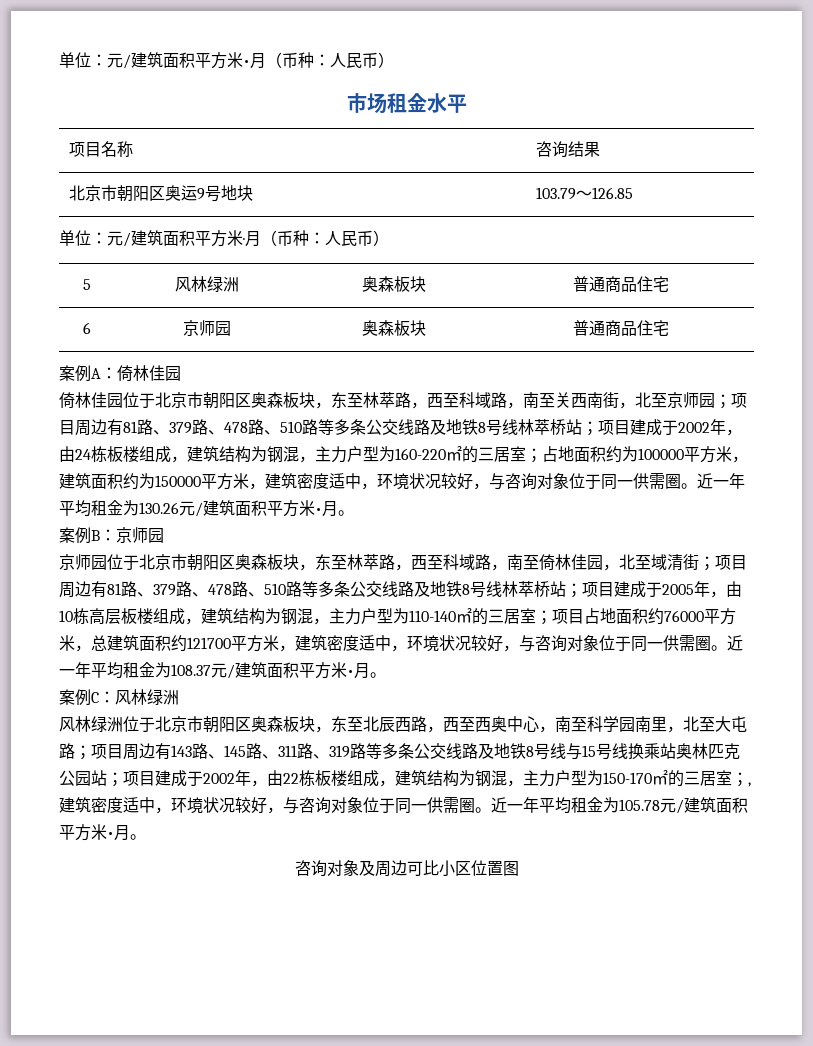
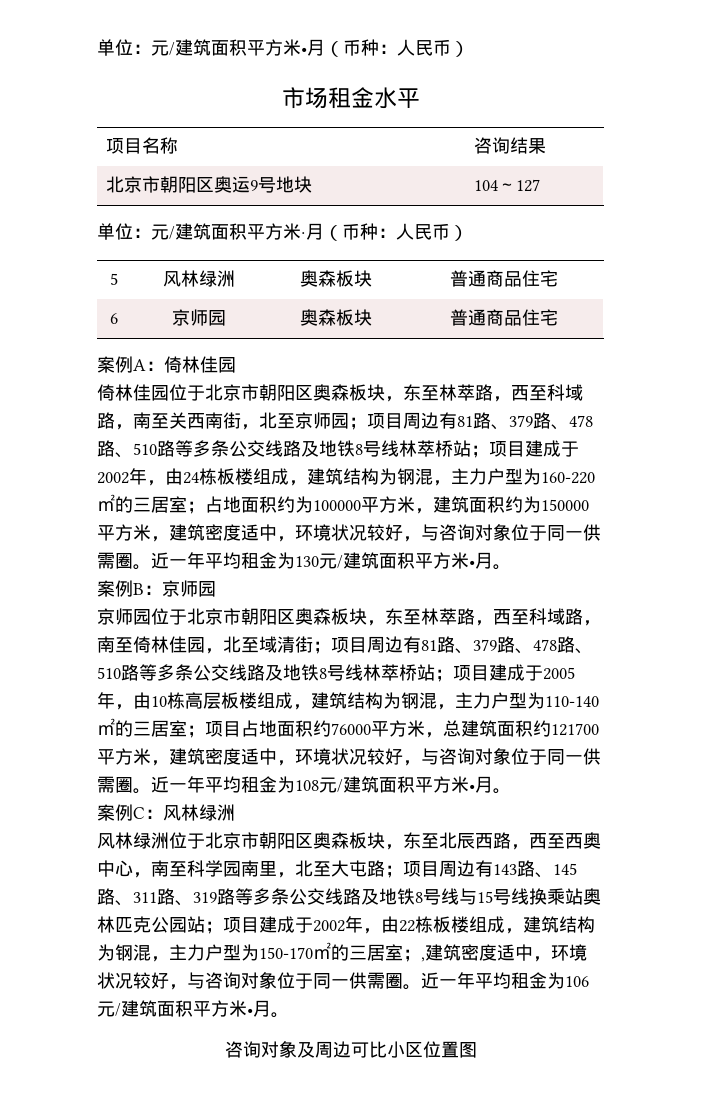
[536,187,634,200] 103.79～126.85 -> [473,179,540,192] 104～127
[139,502,179,514] 130.26 -> [295,556,319,567] 130
[171,664,211,676] 108.37 -> [295,780,319,791] 108
[619,799,660,811] 105.78 -> [565,976,589,987] 106

